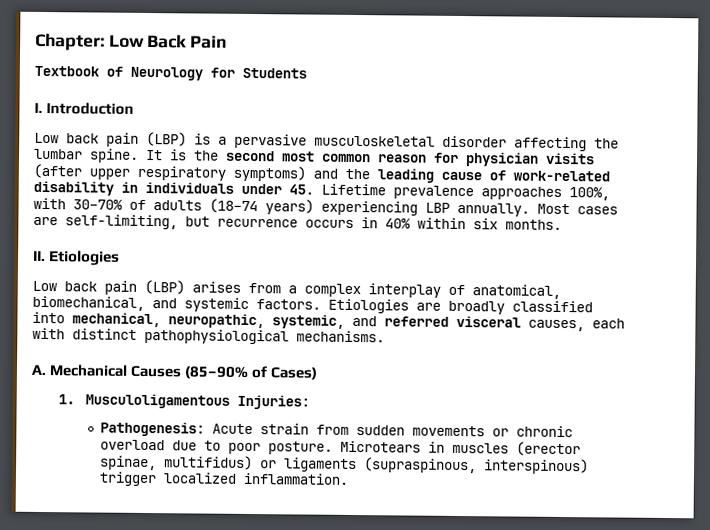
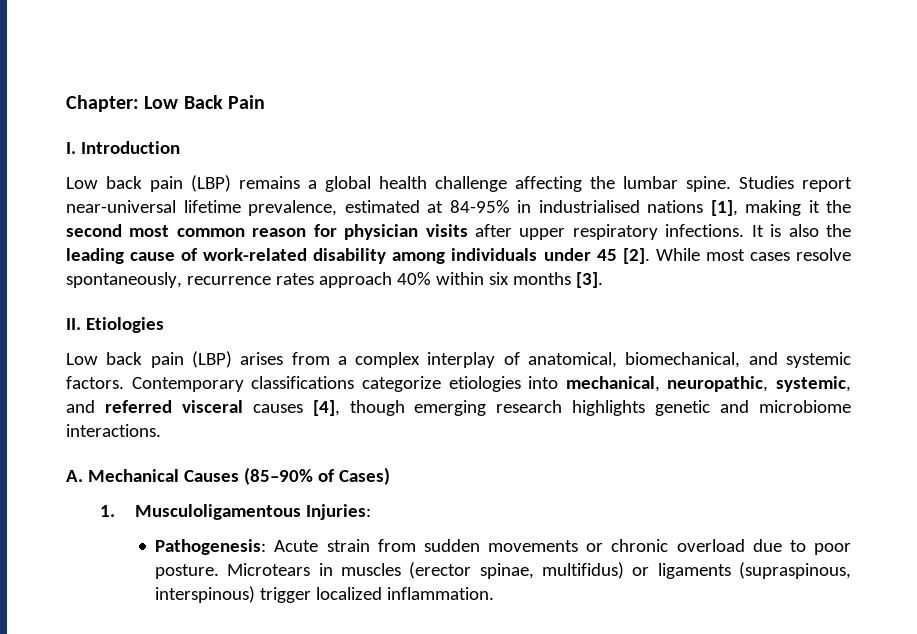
[34,65,307,81] // Textbook of Neurology for Students -> (265, 102) none
[194,133,619,152] [34,148,187,163] is a pervasive musculoskeletal disorder affecting the lumbar spine. It is -> [239,176,852,192] [66,200,820,216] remains a global health challenge affecting the lumbar spine. Studies report near-universal lifetime prevalence, estimated at 84-95% in industrialised nations [1], making it
[33,163,82,179] (after -> [475,224,512,237] after
[233,165,338,182] symptoms) and -> [665,224,819,237] infections. It is also
[121,181,138,193] in -> [392,252,446,264] among
[289,183,610,201] [33,197,618,217] [33,214,378,230] 45. Lifetime prevalence approaches 100%, with 30–70% of adults (18–74 years) experiencing LBP annually. Most cases are self-limiting, but recurrence occurs in -> [596,248,852,264] [66,272,392,288] 45 [2]. While most cases resolve spontaneously, recurrence rates approach
[505,219,562,230] months. -> [512,272,603,288] months [3].
[328,298,593,315] Etiologies are broadly classified -> [131,376,521,392] Contemporary classifications categorize etiologies
[528,318,625,332] [32,327,385,345] causes, each with distinct pathophysiological mechanisms. -> [252,400,851,416] [66,424,161,437] causes [4], though emerging research highlights genetic and microbiome interactions.

